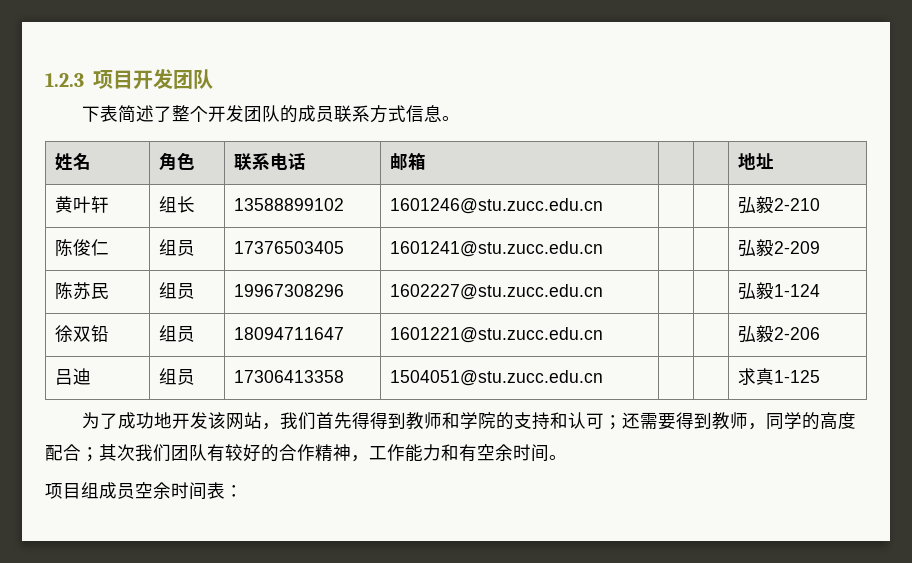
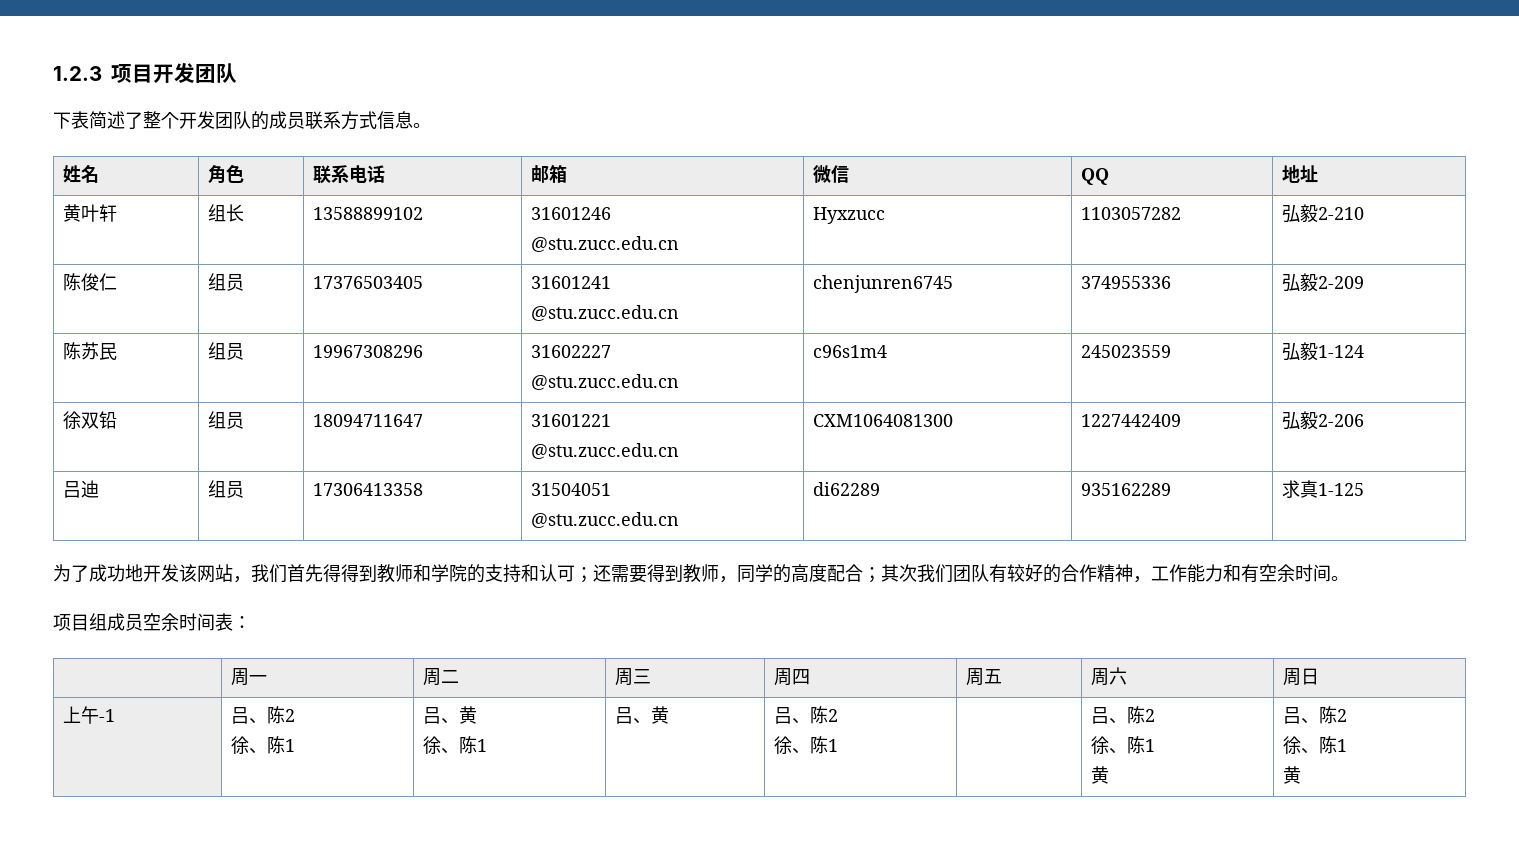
(427, 161) | -> [812,165,849,183] [1080,168,1109,185] 微信 | QQ
[390,198,604,214] 1601246@stu.zucc.edu.cn | | -> [530,207,611,220] [530,236,679,252] [812,207,885,224] [1080,207,1181,220] 31601246 // @stu.zucc.edu.cn | Hyxzucc | 1103057282
[390,241,604,257] 1601241@stu.zucc.edu.cn | | -> [530,276,611,289] [530,305,679,321] [812,275,953,293] [1080,276,1171,289] 31601241 // @stu.zucc.edu.cn | chenjunren6745 | 374955336
[390,284,604,300] 1602227@stu.zucc.edu.cn | | -> [530,345,611,358] [530,374,679,390] [812,345,887,358] [1080,345,1171,358] 31602227 // @stu.zucc.edu.cn | c96s1m4 | 245023559
[390,327,604,343] 1601221@stu.zucc.edu.cn | | -> [530,414,611,427] [530,443,679,459] [812,414,953,427] [1080,414,1181,427] 31601221 // @stu.zucc.edu.cn | CXM1064081300 | 1227442409
[390,370,604,386] 1504051@stu.zucc.edu.cn | | -> [530,483,611,496] [530,512,679,528] [812,482,880,496] [1080,483,1171,496] 31504051 // @stu.zucc.edu.cn | di62289 | 935162289
(243, 491) none -> [230,668,267,686] [422,668,459,686] [614,668,651,686] [773,668,810,686] [965,668,1002,686] [1090,667,1127,686] [1282,668,1319,686] [62,706,115,724] [230,706,295,724] [230,736,295,755] [422,706,477,724] [422,736,487,755] [614,706,669,724] [773,706,838,724] [773,736,838,755] [1090,706,1155,724] [1090,736,1155,755] [1090,766,1109,784] [1282,706,1347,724] [1282,736,1347,755] [1282,766,1301,784] // | 周一 | 周二 | 周三 | 周四 | 周五 | 周六 | 周日 // 上午-1 | 吕、陈2 // 徐、陈1 | 吕、黄 // 徐、陈1 | 吕、黄 | 吕、陈2 // 徐、陈1 | | 吕、陈2 // 徐、陈1 // 黄 | 吕、陈2 // 徐、陈1 // 黄

